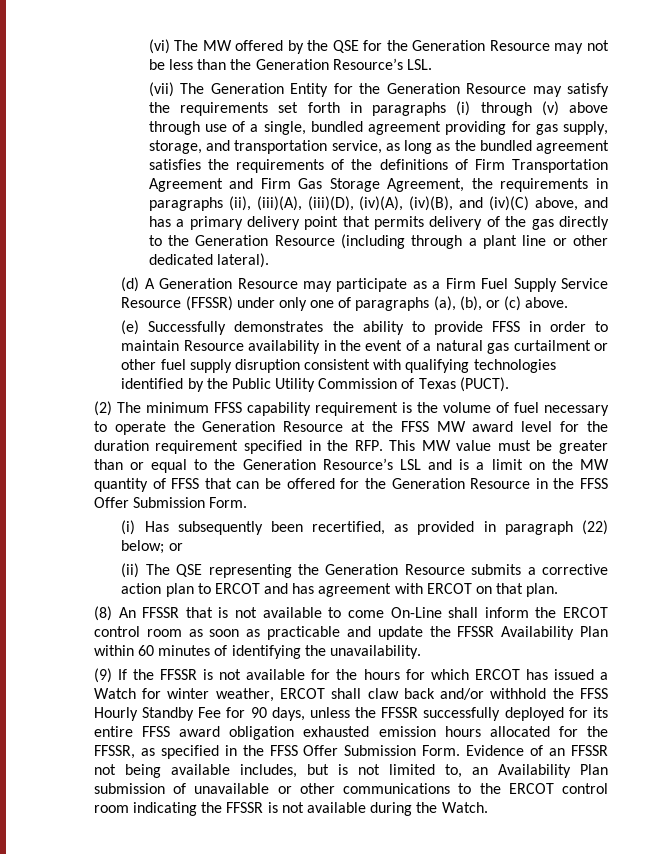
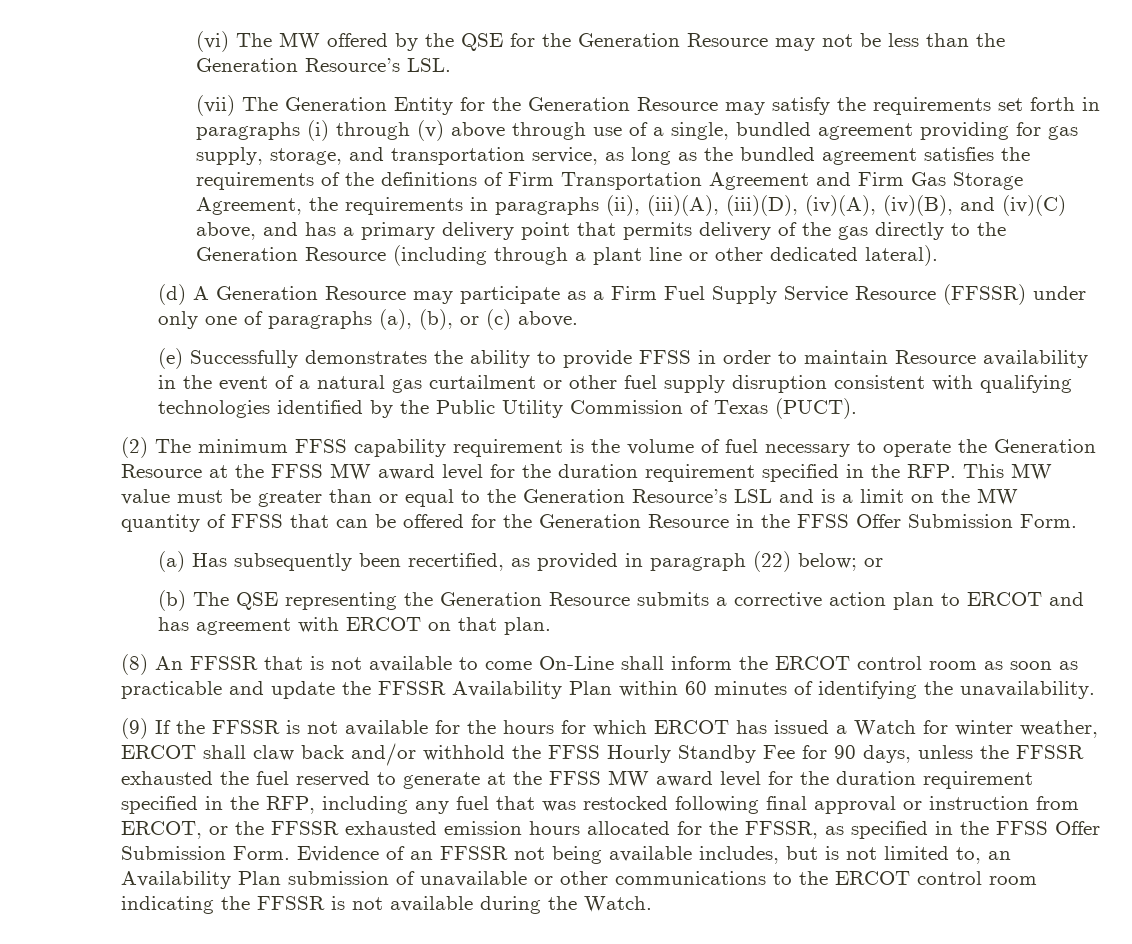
[121,520,136,535] (i) -> [158,551,186,572] (a)
[121,563,140,578] (ii) -> [158,590,187,611] (b)
[423,707,608,721] [93,726,295,740] successfully deployed for its entire FFSS award obligation -> [120,770,1033,789] [120,796,1079,814] [120,821,339,839] exhausted the fuel reserved to generate at the FFSS MW award level for the duration requirement specified in the RFP, including any fuel that was restocked following final approval or instruction from ERCOT, or the FFSSR

